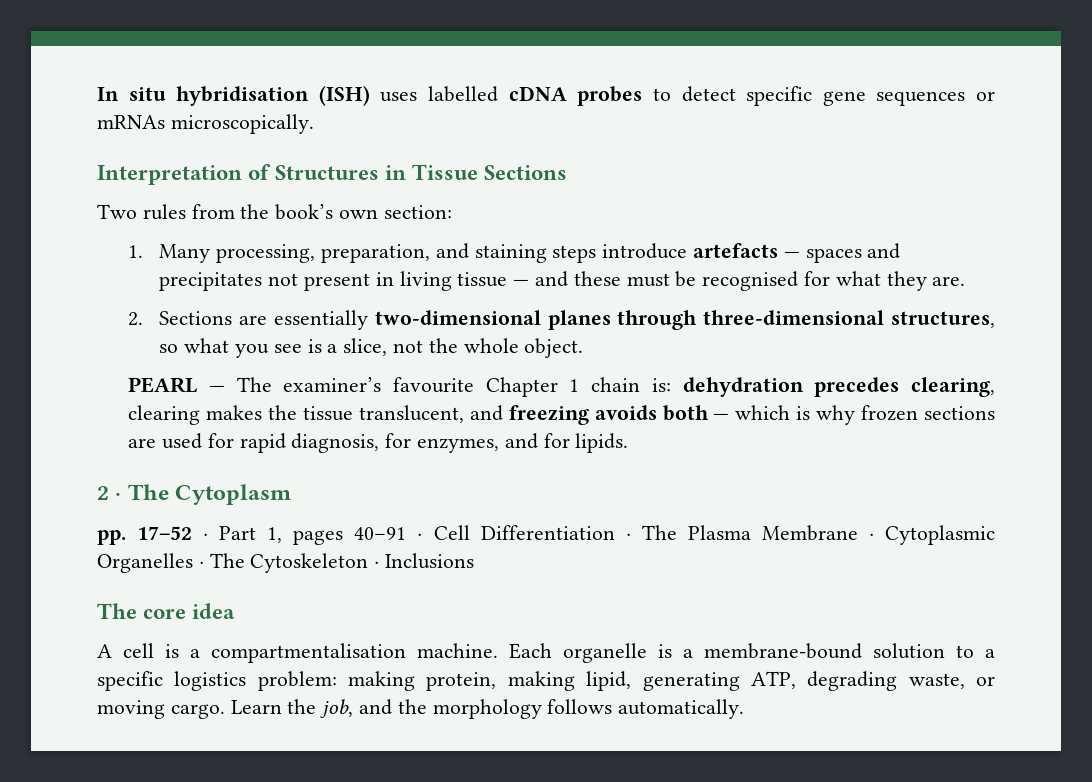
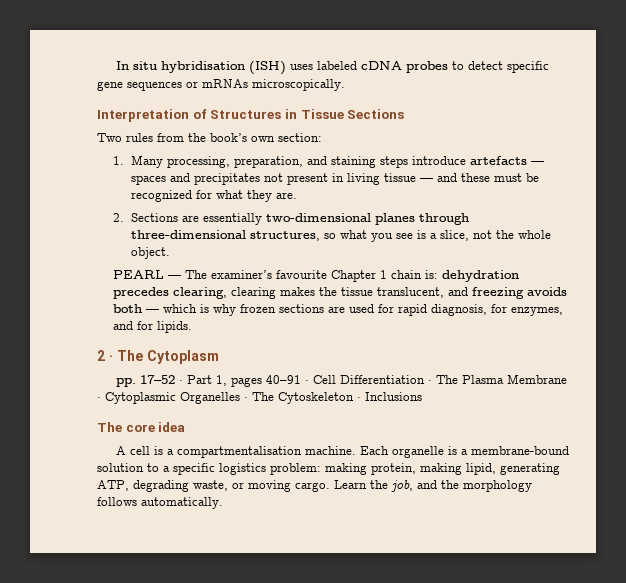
[428,86,499,102] labelled -> [316,61,357,70] labeled
[702,271,799,291] recognised -> [130,190,192,202] recognized

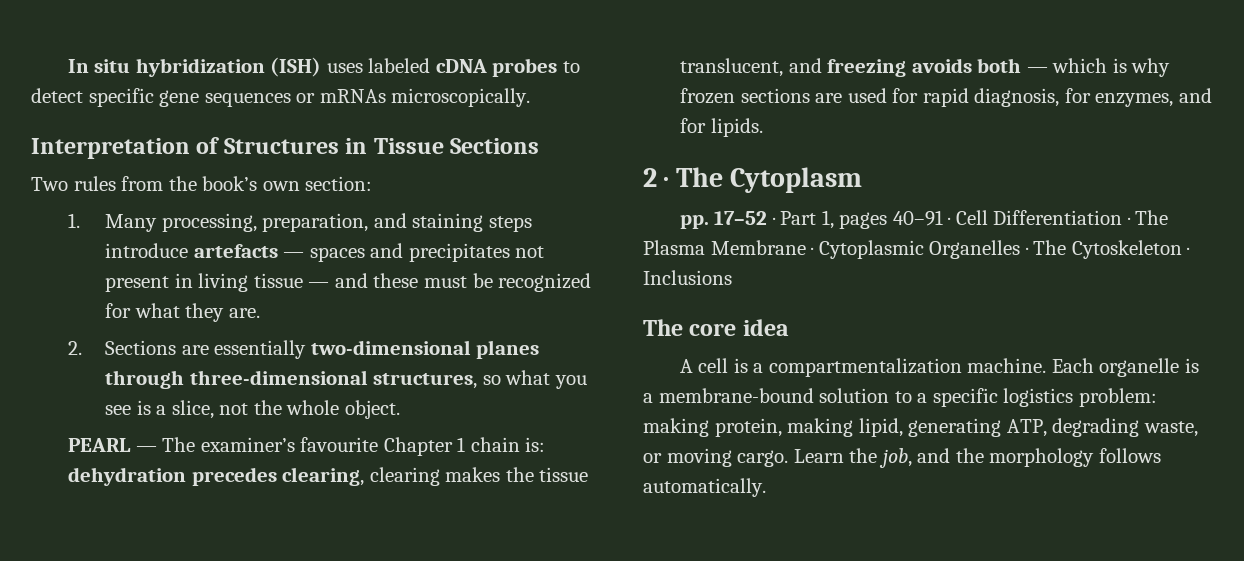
[160,61,245,73] hybridisation -> [135,58,265,77] hybridization
[176,446,302,458] compartmentalisation -> [768,358,962,377] compartmentalization

